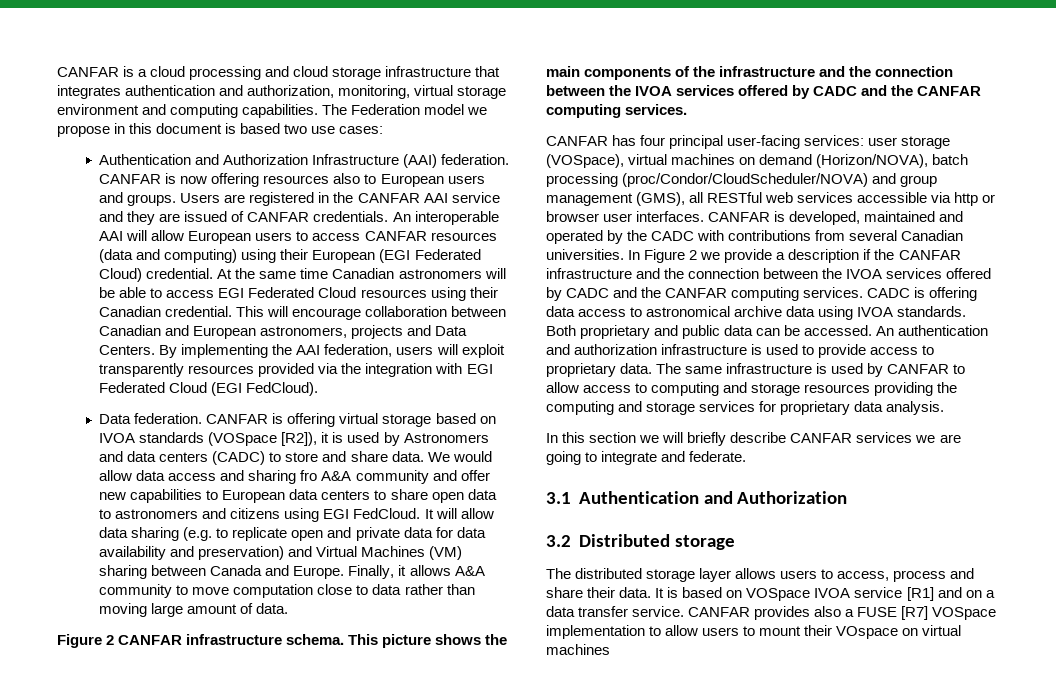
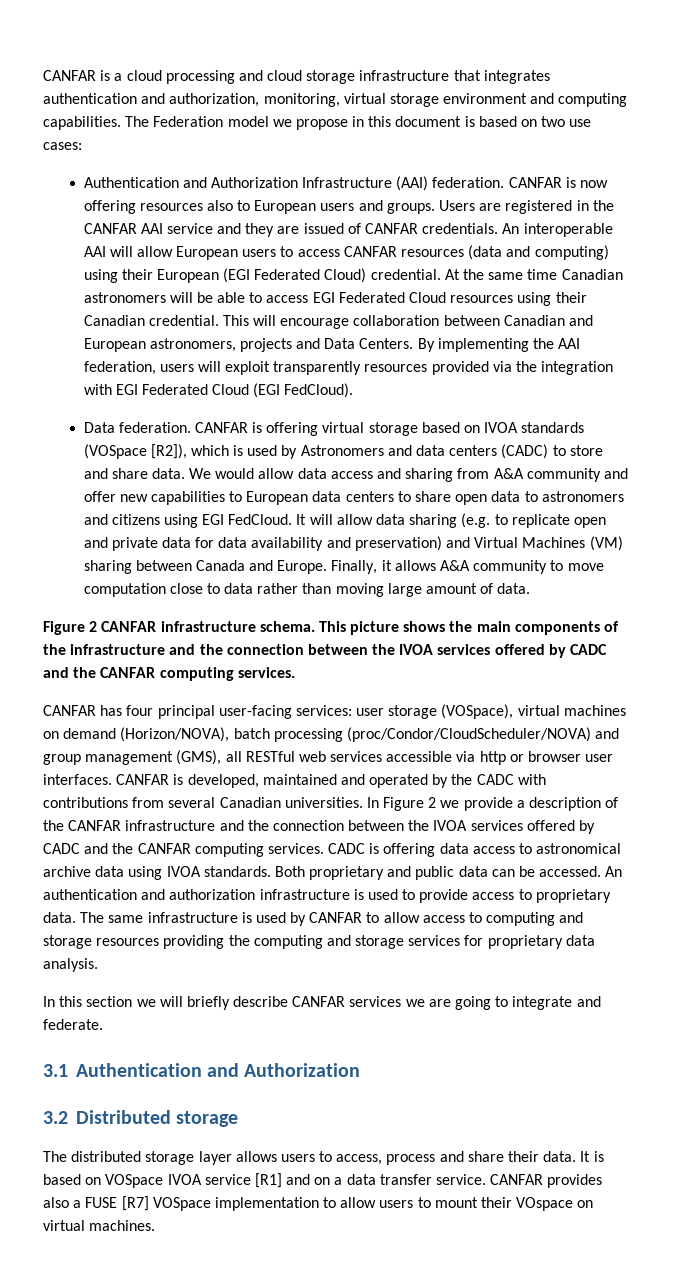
(281, 128) none -> [521,119,538,127] on
[321,432,330,443] it -> [190,445,229,456] which
[300,470,318,481] fro -> [457,468,490,479] from
[863,249,872,260] if -> [605,797,619,808] of
[546,644,610,655] machines -> [89,1220,156,1231] machines.

